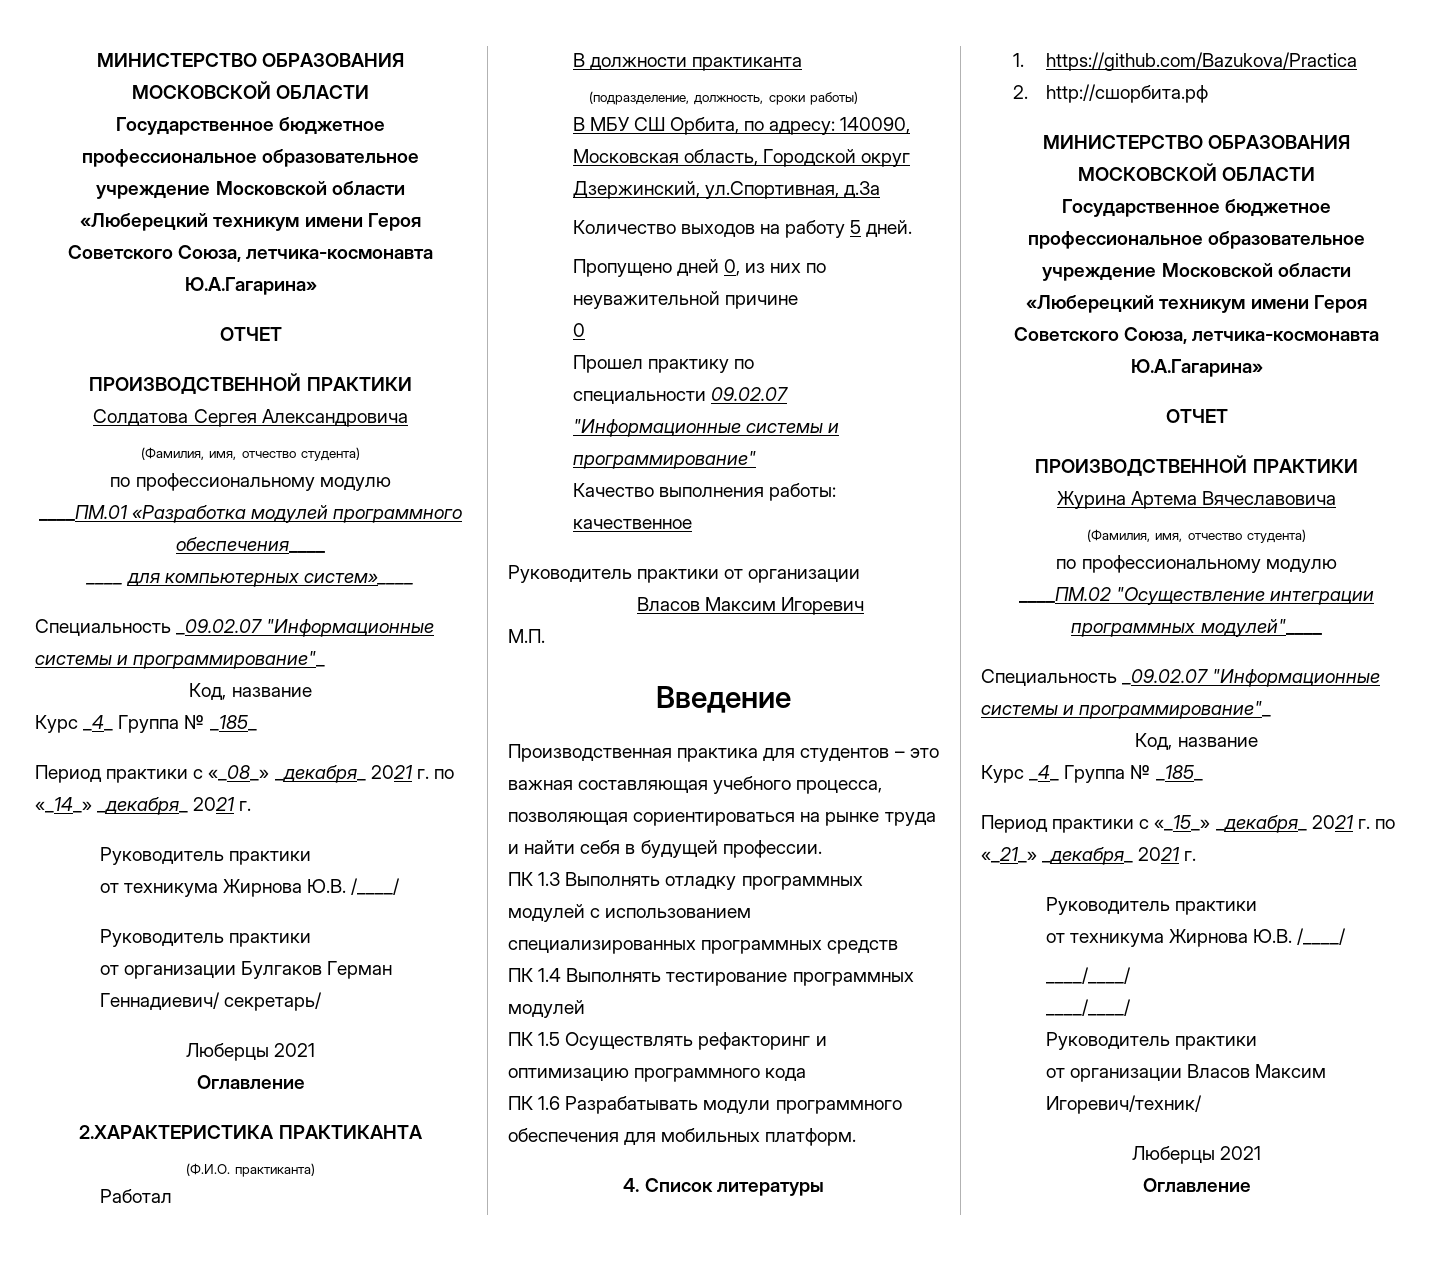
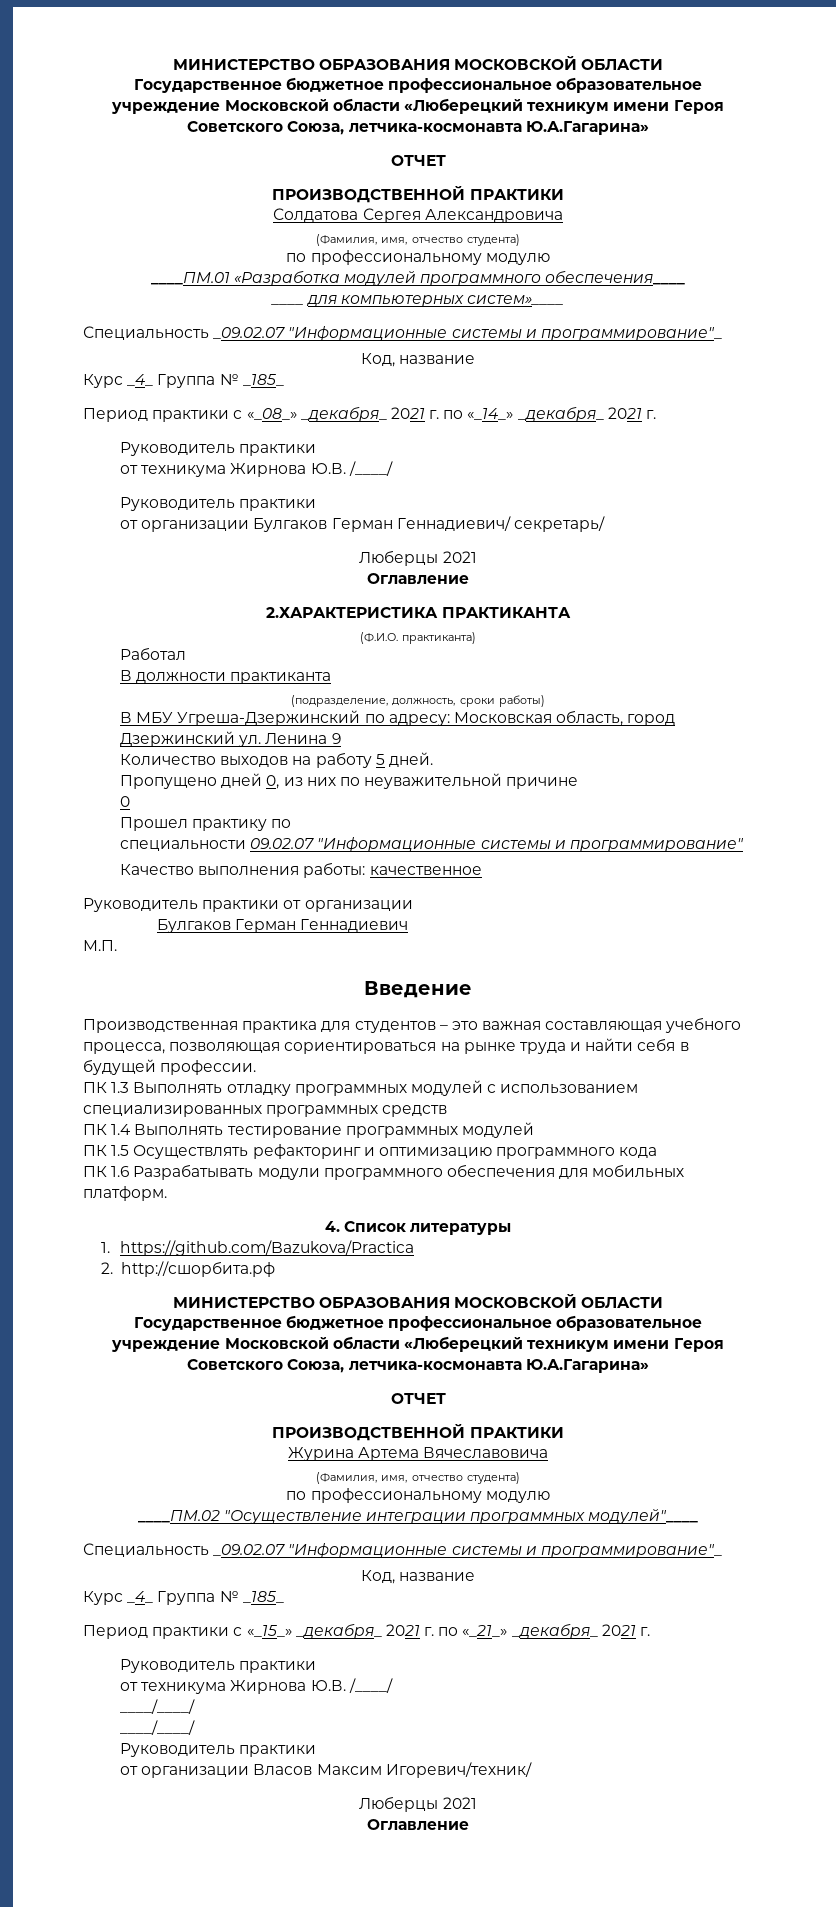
[633,117,739,135] СШ Орбита, -> [177,710,361,726] Угреша-Дзержинский
[840,117,911,134] 140090, -> (450, 720) none
[762,149,910,167] [572,181,880,199] Городской округ Дзержинский, ул.Спортивная, д.3а -> [627,714,676,726] [119,731,341,747] город Дзержинский ул. Ленина 9
[637,597,865,615] Власов Максим Игоревич -> [156,919,409,933] Булгаков Герман Геннадиевич

